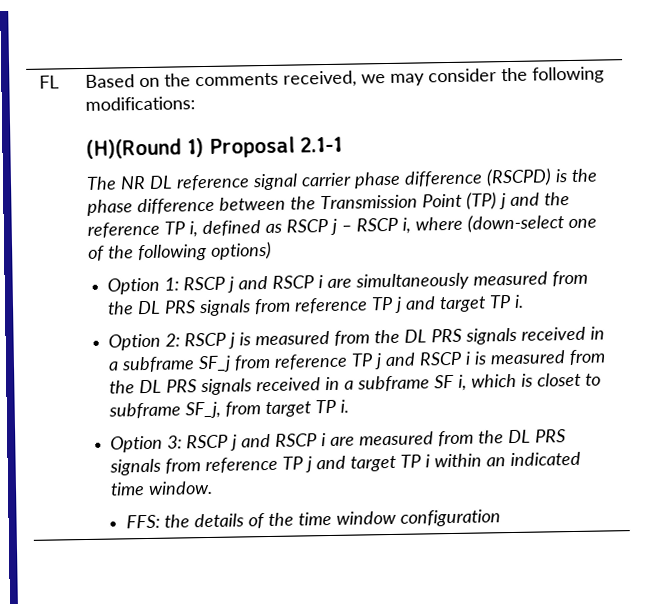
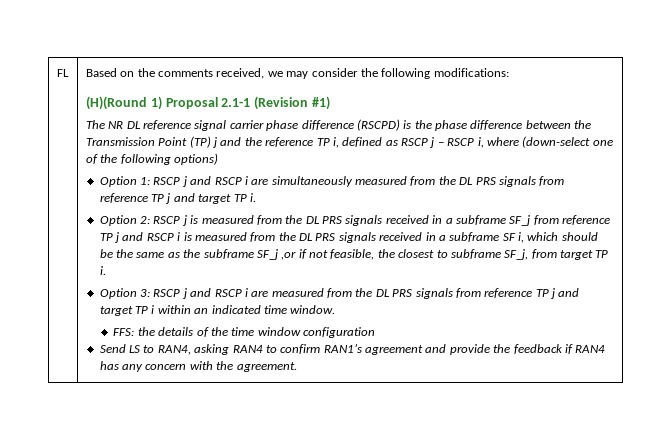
(344, 144) none -> [254,96,330,110] (Revision #1)
[521,372,583,387] is closet -> [561,232,598,241] [99,249,435,260] should be the same as the subframe SF_j ,or if not feasible, the closest
(501, 518) none -> [99,343,606,355] [99,361,297,372] // Send LS to RAN4, asking RAN4 to confirm RAN1’s agreement and provide the feedback if RAN4 has any concern with the agreement.

